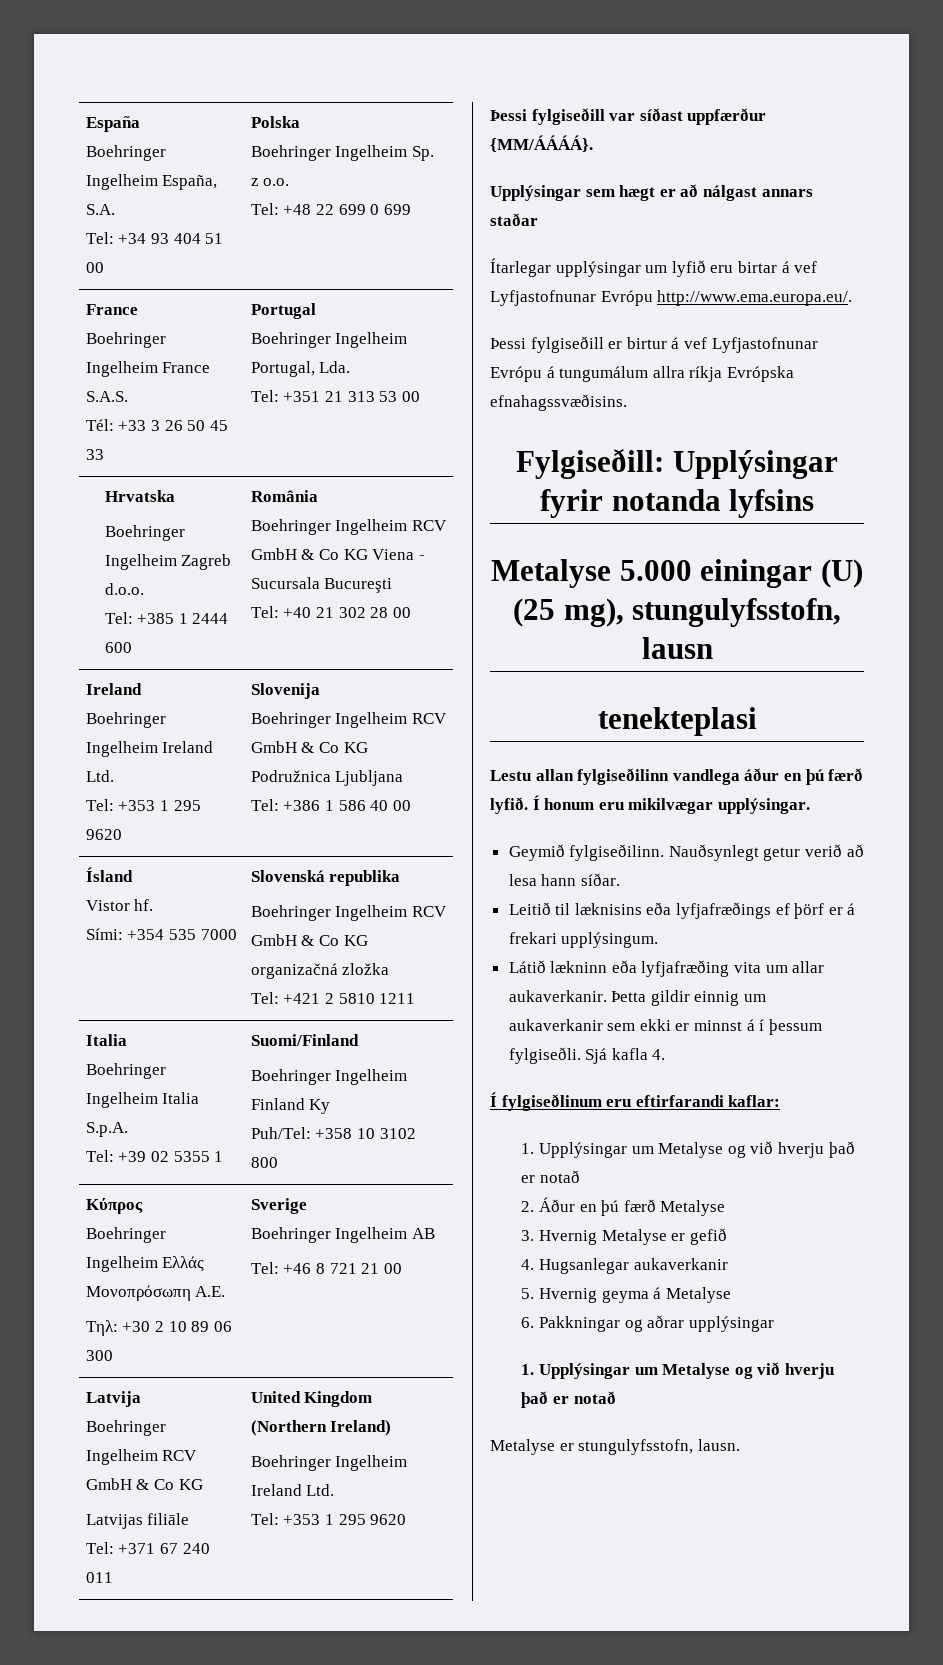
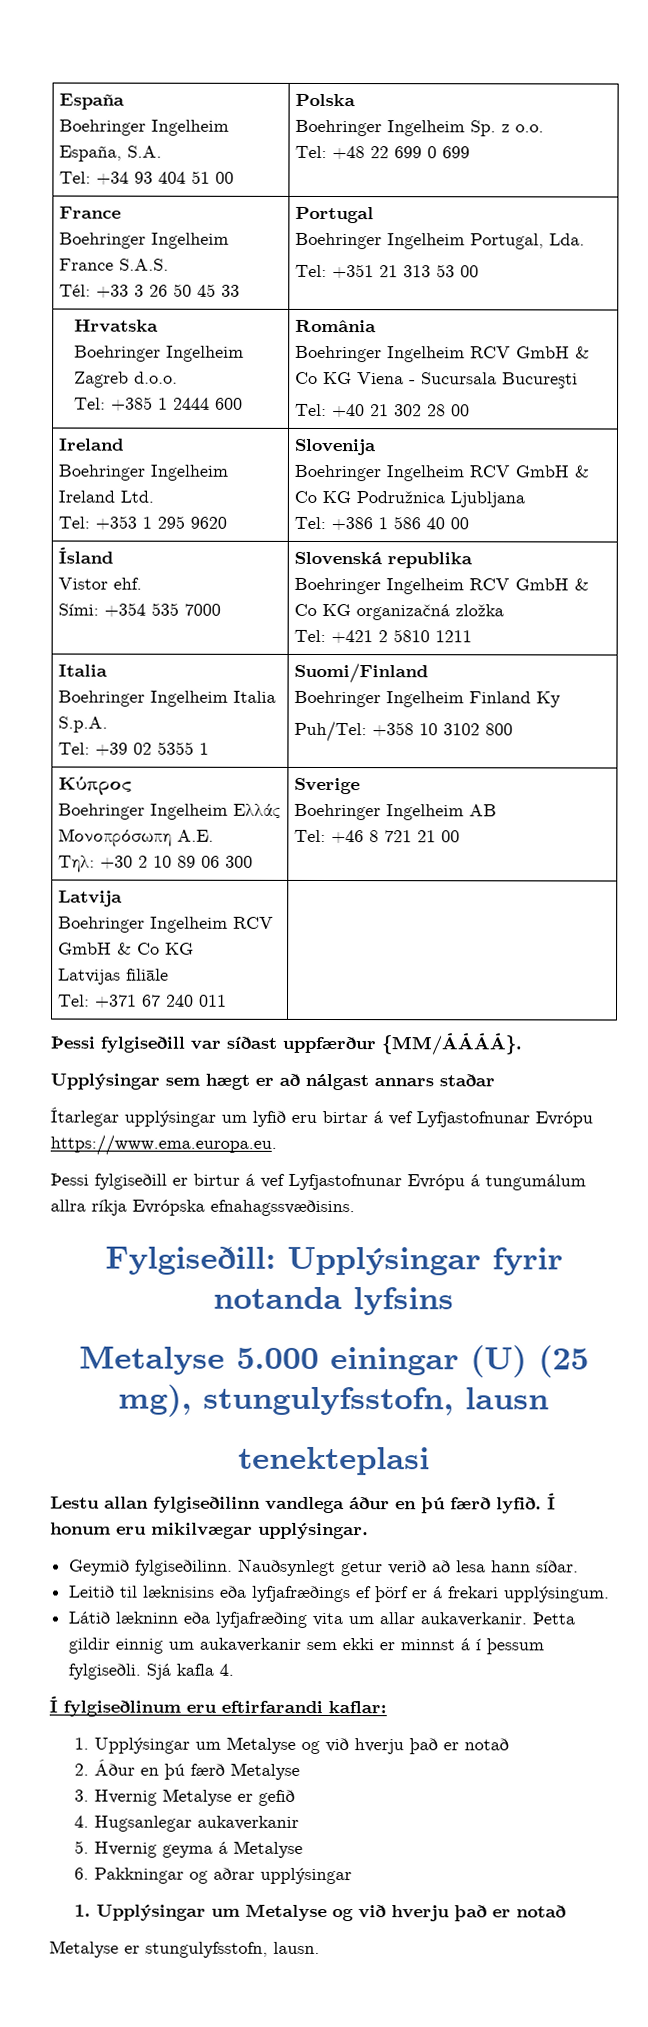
[134,899,154,911] hf. -> [113,577,143,590] ehf.
[250,1391,373,1407] [250,1420,392,1436] [250,1455,408,1471] [250,1484,335,1496] [250,1513,407,1525] United Kingdom (Northern Ireland) // Boehringer Ingelheim Ireland Ltd. // Tel: +353 1 295 9620 -> (228, 1000) none
[657,290,853,306] http://www.ema.europa.eu/. -> [50,1134,277,1156] https://www.ema.europa.eu.

